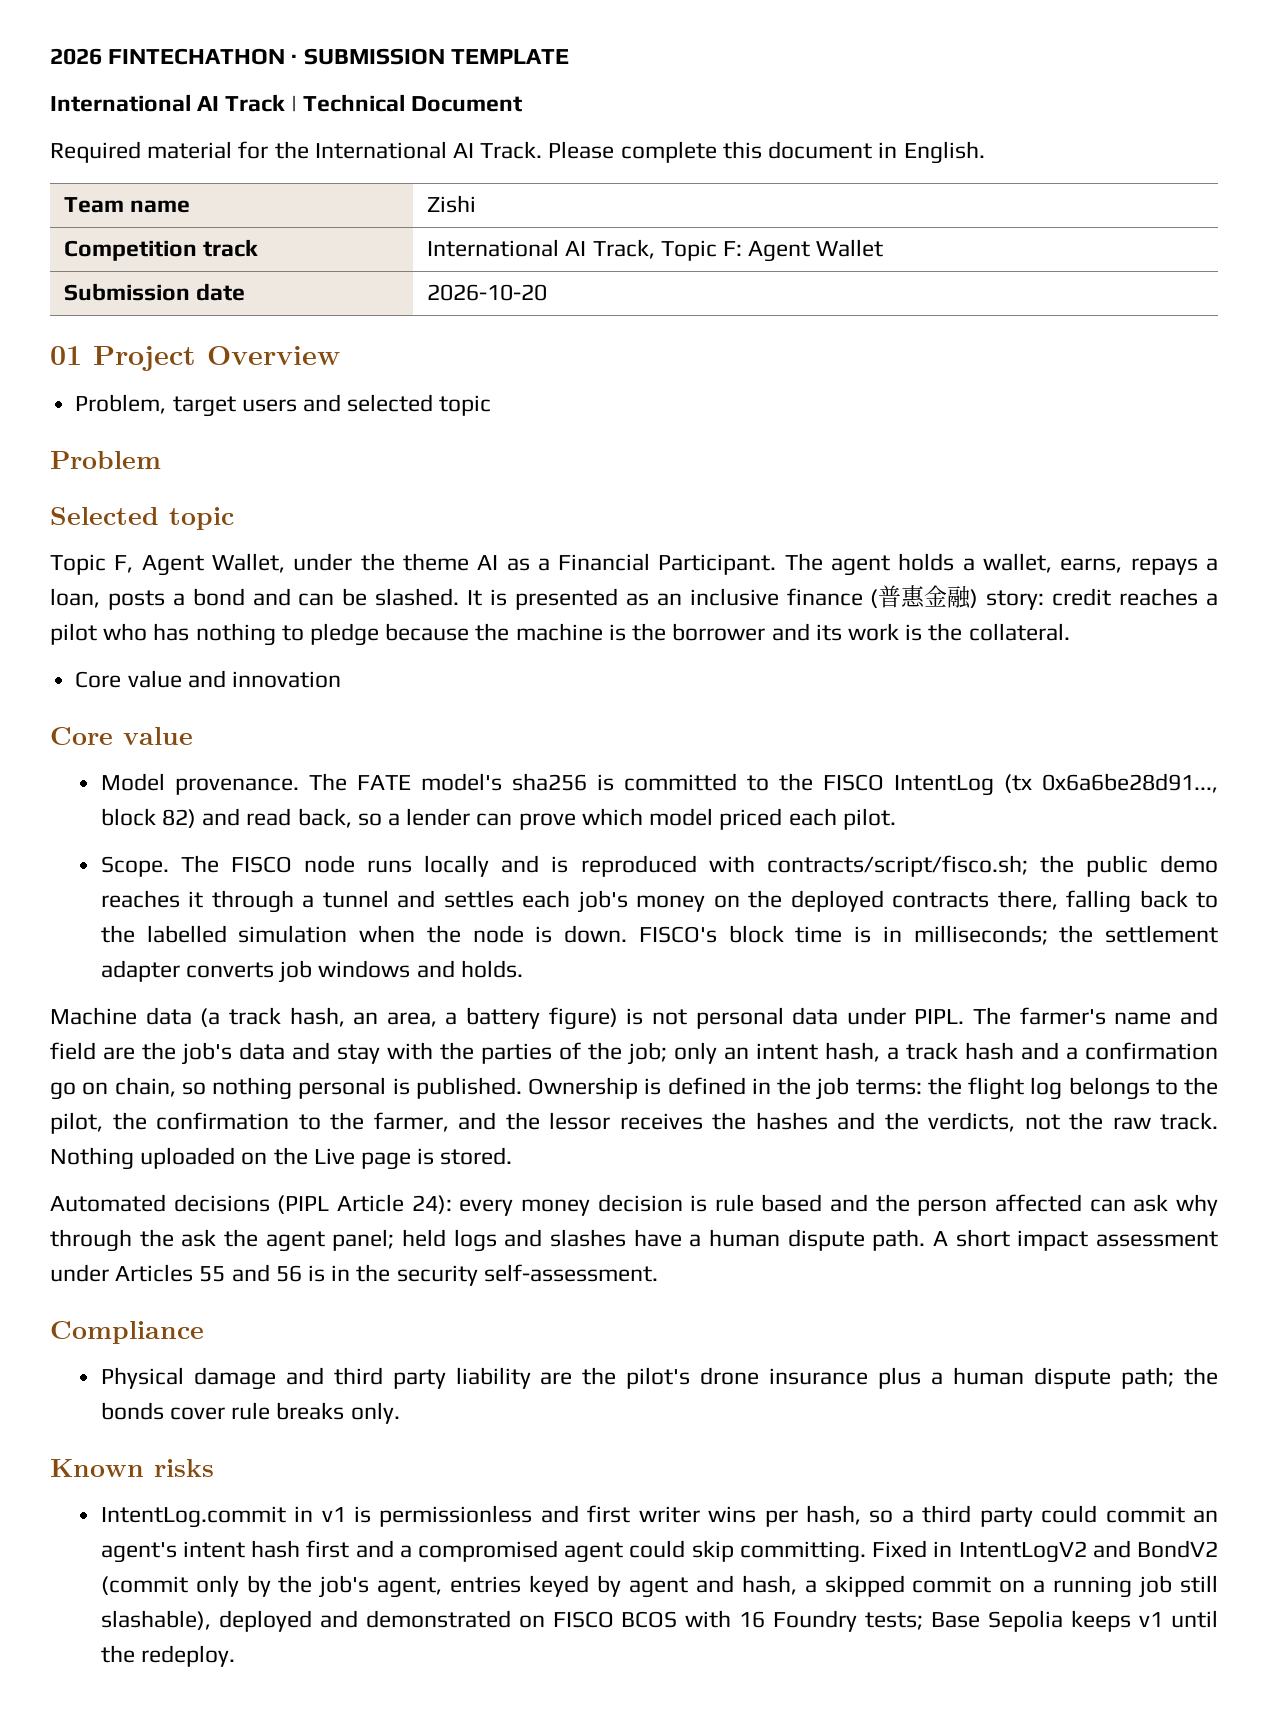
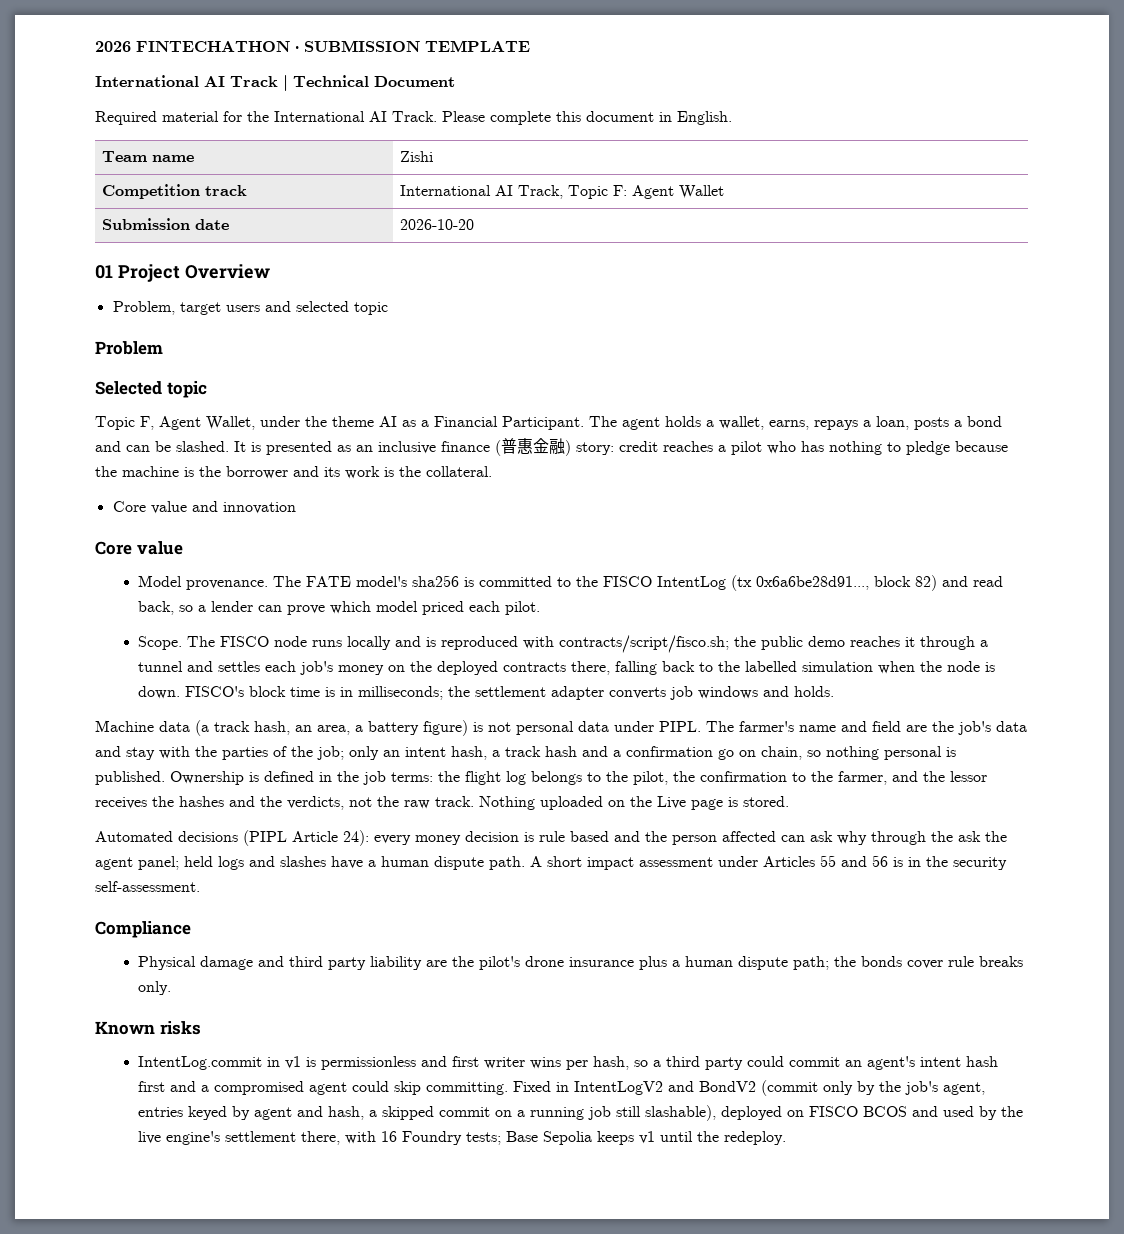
[319,1610,511,1628] and demonstrated -> (783, 1113) none
(678, 1619) none -> [912,1106,1024,1120] [138,1131,341,1145] and used by the live engine's settlement there,

